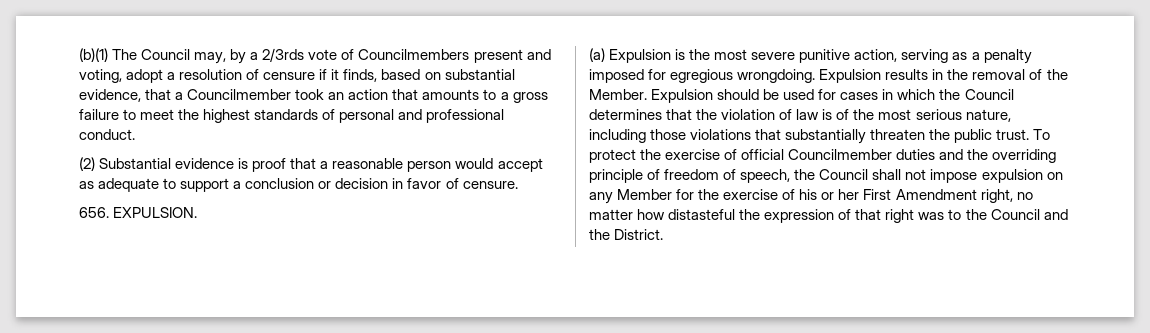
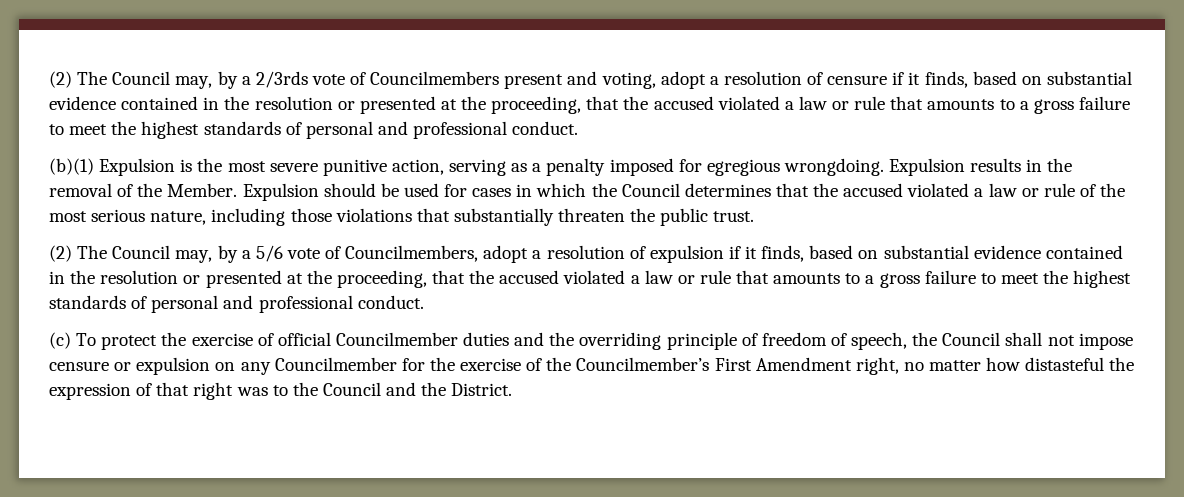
[79,48,108,62] (b)(1) -> [49,71,72,88] (2)
[79,89,389,102] evidence, that a Councilmember took an action -> [49,96,886,114] evidence contained in the resolution or presented at the proceeding, that the accused violated a law or rule
[79,157,543,172] [79,178,518,192] [79,207,198,218] [589,48,605,62] (2) Substantial evidence is proof that a reasonable person would accept as adequate to support a conclusion or decision in favor of censure. // 656. EXPULSION. // (a) -> [49,158,94,175] (b)(1)
[721,109,833,120] violation of law is -> [843,183,1075,197] accused violated a law or rule
(1030, 134) none -> [49,245,1123,263] [49,270,1132,288] [49,295,424,313] [49,332,71,349] // (2) The Council may, by a 5/6 vote of Councilmembers, adopt a resolution of expulsion if it finds, based on substantial evidence contained in the resolution or presented at the proceeding, that the accused violated a law or rule that amounts to a gross failure to meet the highest standards of personal and professional conduct. // (c)
(978, 176) none -> [49,361,132,371] censure or
[617,189,673,200] Member -> [274,357,397,371] Councilmember
[799,189,860,200] his or her -> [546,357,710,371] the Councilmember’s

